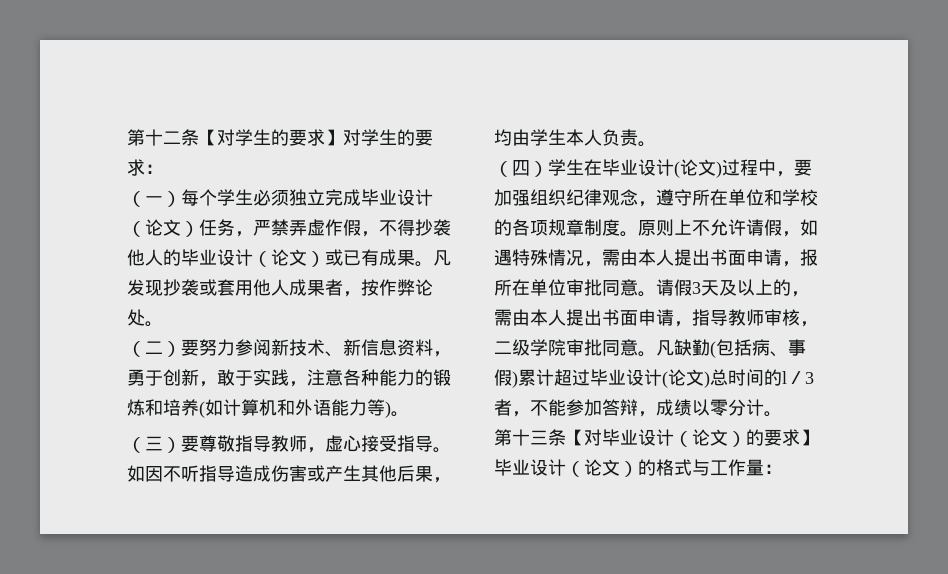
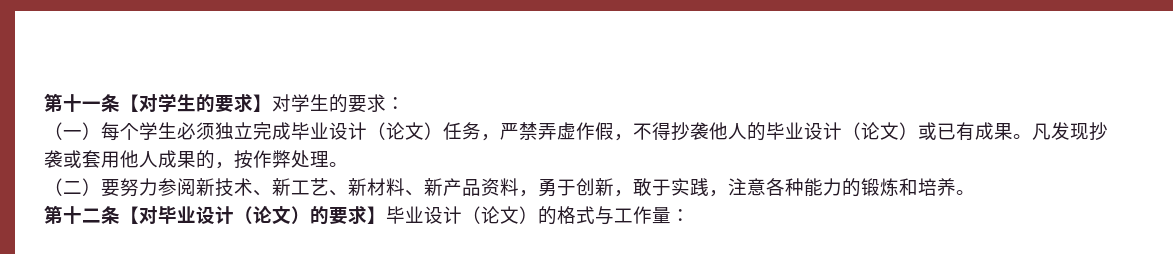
[127,129,181,146] 第十二 -> [44,93,101,112] 第十一
[325,279,343,296] 者 -> [196,150,215,169] 的
[415,279,433,296] [127,309,145,326] 论处 -> [291,150,329,168] 处理
[361,339,397,356] 信息 -> [291,178,481,196] 工艺、新材料、新产品
[199,399,409,418] [127,435,451,453] [127,465,451,483] [494,129,656,147] [494,159,812,178] [494,189,818,207] [494,219,818,237] [494,249,818,267] [494,279,809,297] [494,309,818,327] [494,339,806,358] [494,369,814,388] [494,399,764,417] (如计算机和外语能力等)。 // （三）要尊敬指导教师，虚心接受指导。如因不听指导造成伤害或产生其他后果，均由学生本人负责。 // （四）学生在毕业设计(论文)过程中，要加强组织纪律观念，遵守所在单位和学校的各项规章制度。原则上不允许请假，如遇特殊情况，需由本人提出书面申请，报所在单位审批同意。请假3天及以上的，需由本人提出书面申请，指导教师审核，二级学院审批同意。凡缺勤(包括病、事假)累计超过毕业设计(论文)总时间的l／3者，不能参加答辩，成绩以零分计 -> (956, 187) none
[530,430,548,445] 三 -> [82,208,101,223] 二

